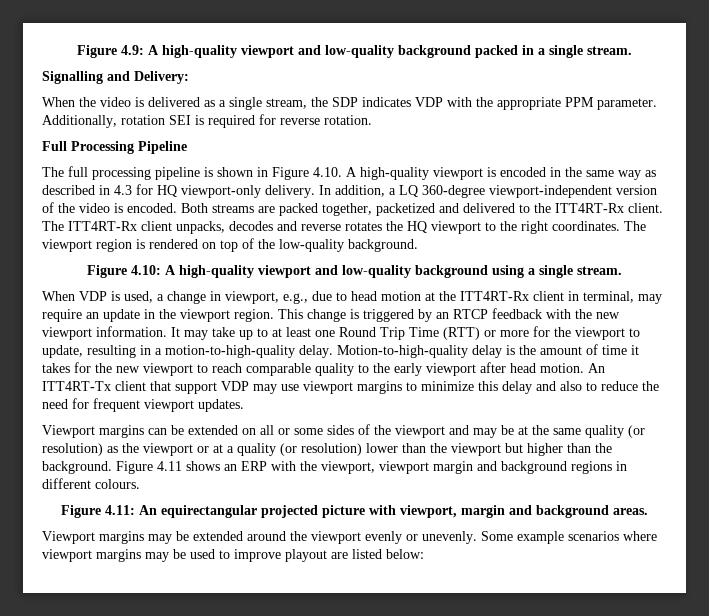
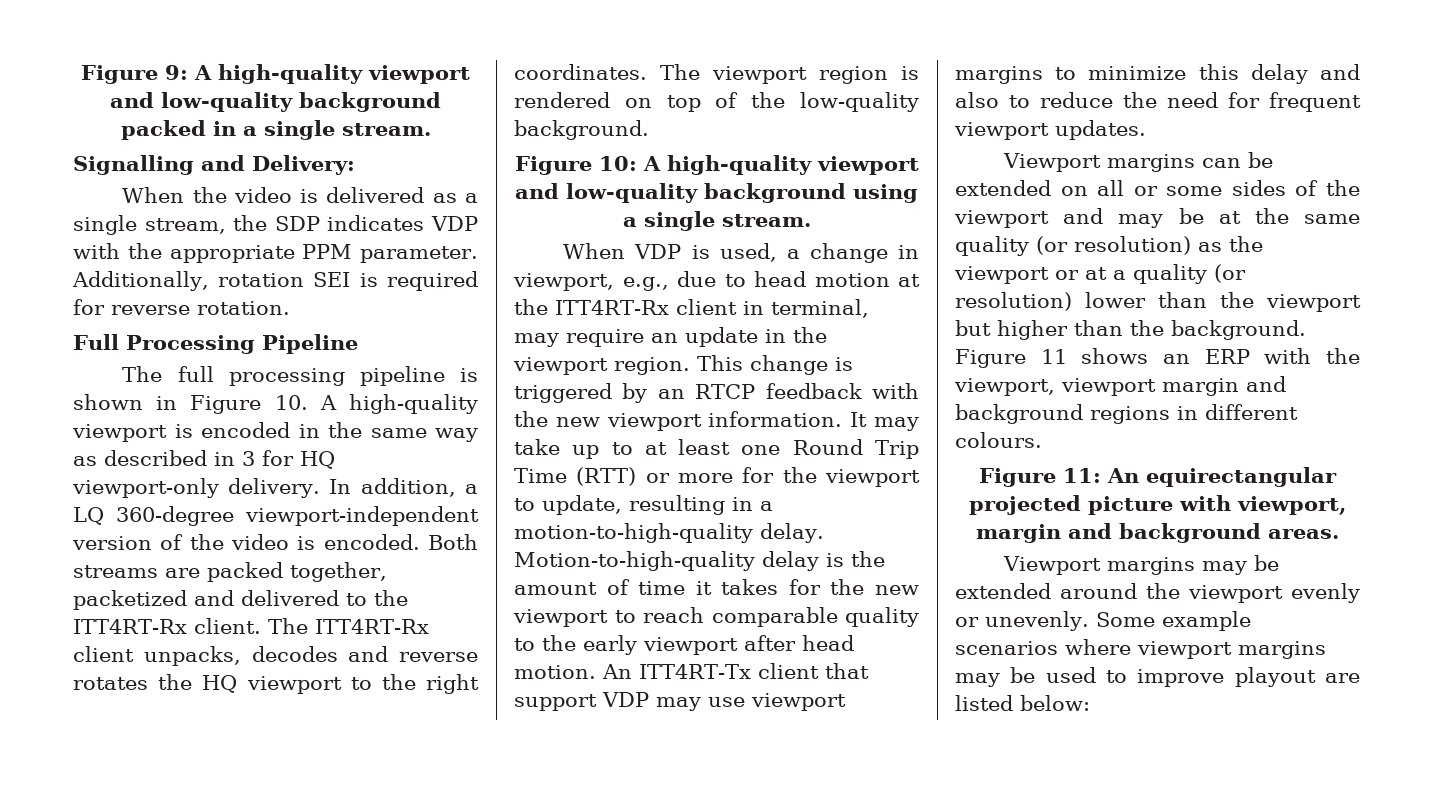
[77,45,144,58] Figure 4.9: -> [81,65,188,84] Figure 9:
[313,167,342,177] 4.10. -> [274,395,308,410] 10.
[114,185,132,195] 4.3 -> [242,451,255,466] 3
[131,265,161,275] 4.10: -> [598,156,637,171] 10:
[157,461,182,471] 4.11 -> [1040,349,1067,364] 11
[105,505,135,515] 4.11: -> [1063,468,1101,483] 11:

